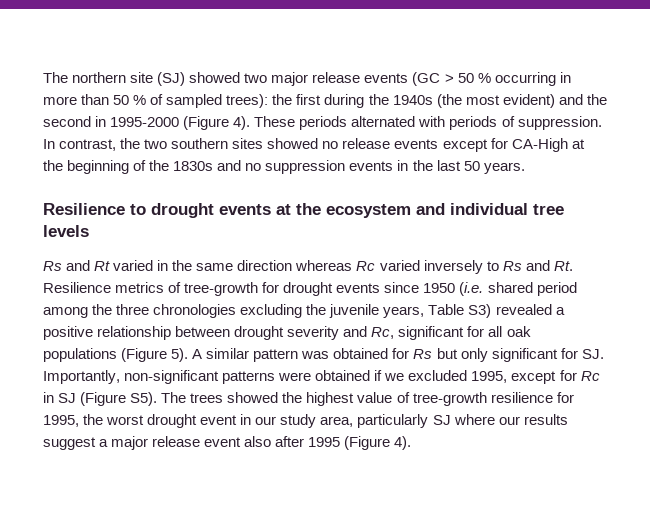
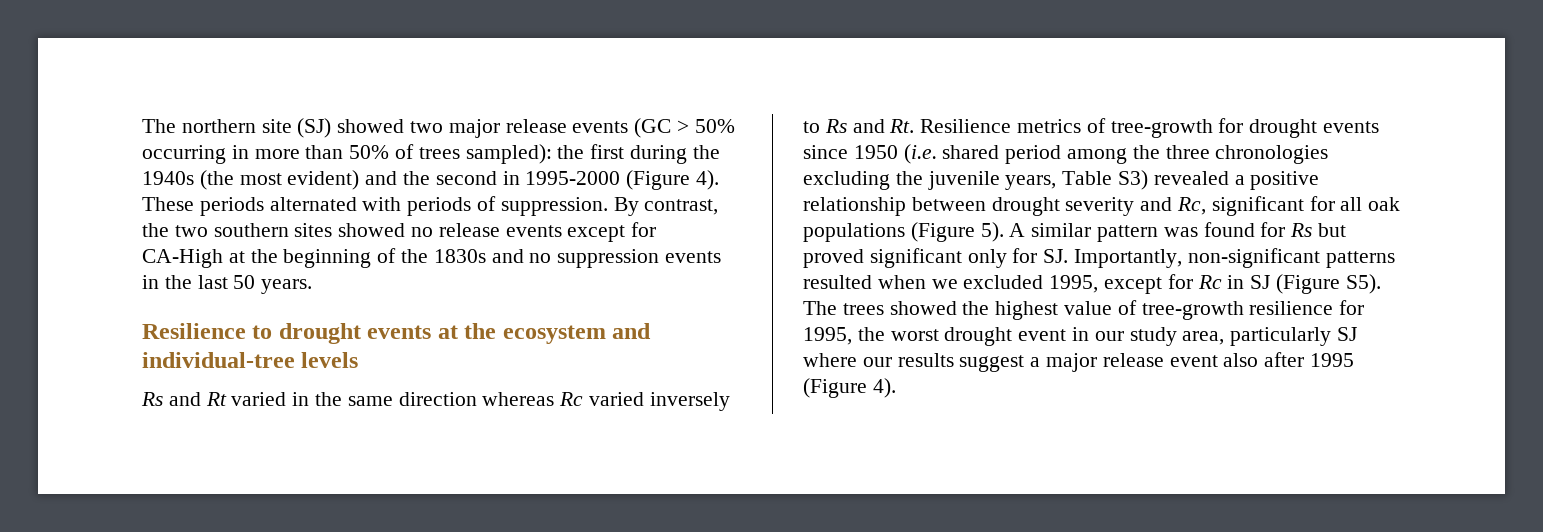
[457,73,491,83] 50 % -> [694,119,735,133] 50%
[113,94,269,108] 50 % of sampled trees): -> [349,144,552,164] 50% of trees sampled):
[43,139,55,149] In -> [613,197,639,216] By
[450,203,564,215] individual tree -> [142,352,295,368] individual-tree
[333,348,389,359] obtained -> [1203,222,1255,237] found
[460,348,558,362] only significant -> [803,248,1007,268] proved significant only
[278,370,383,381] were obtained if -> [803,275,926,289] resulted when

